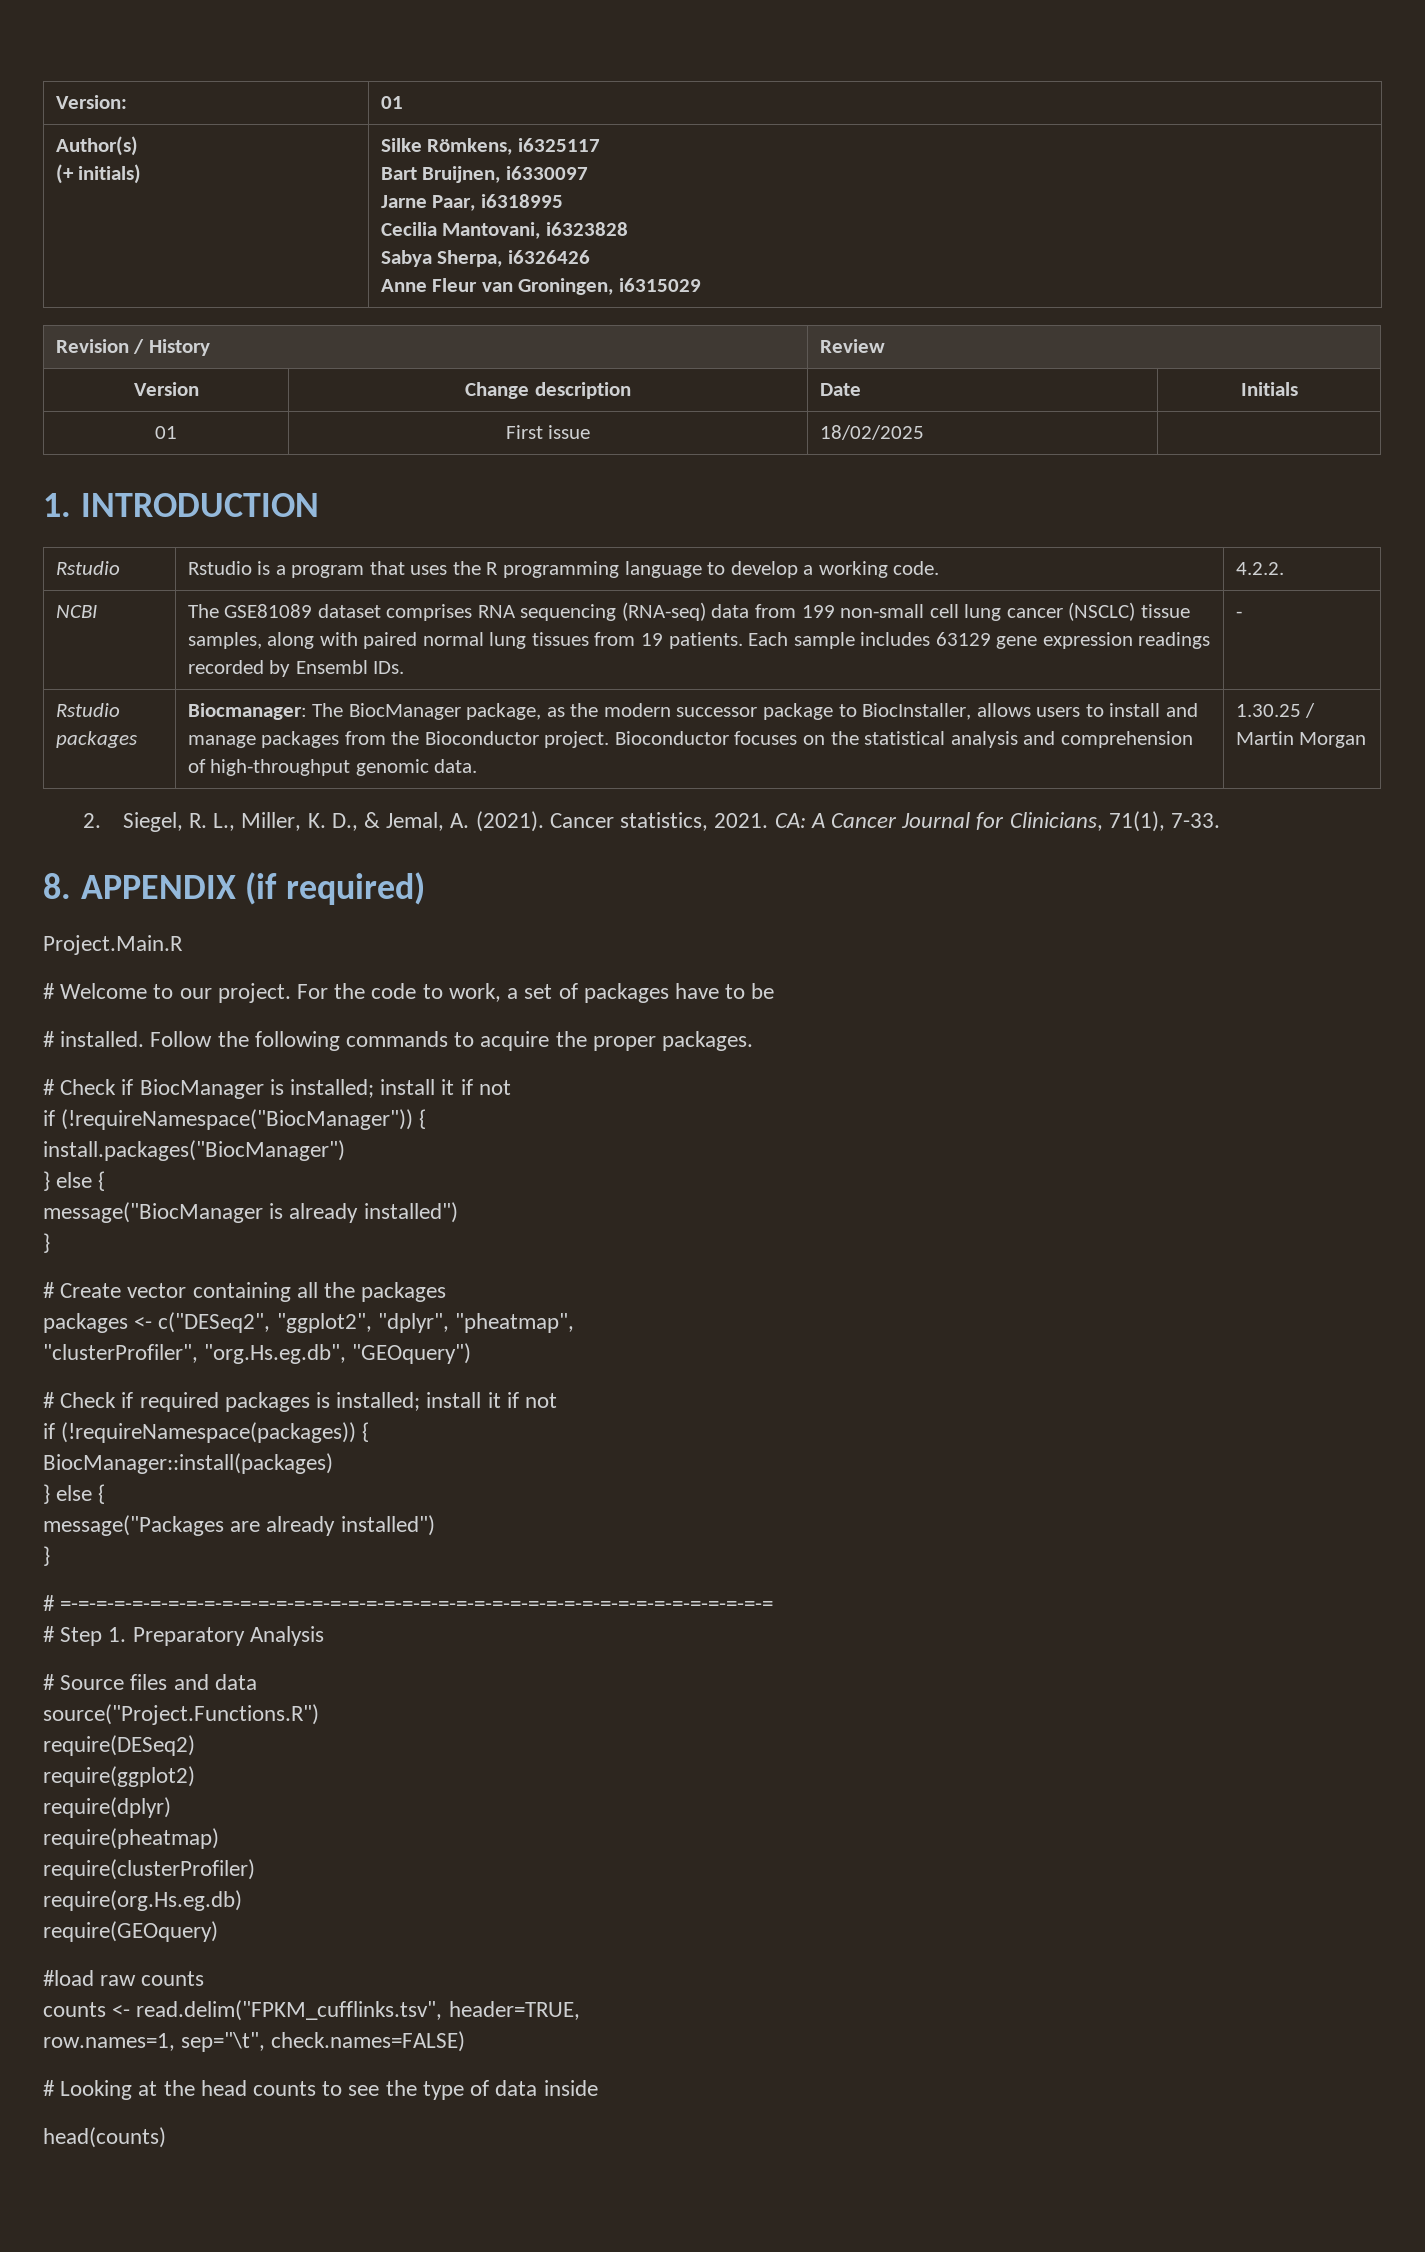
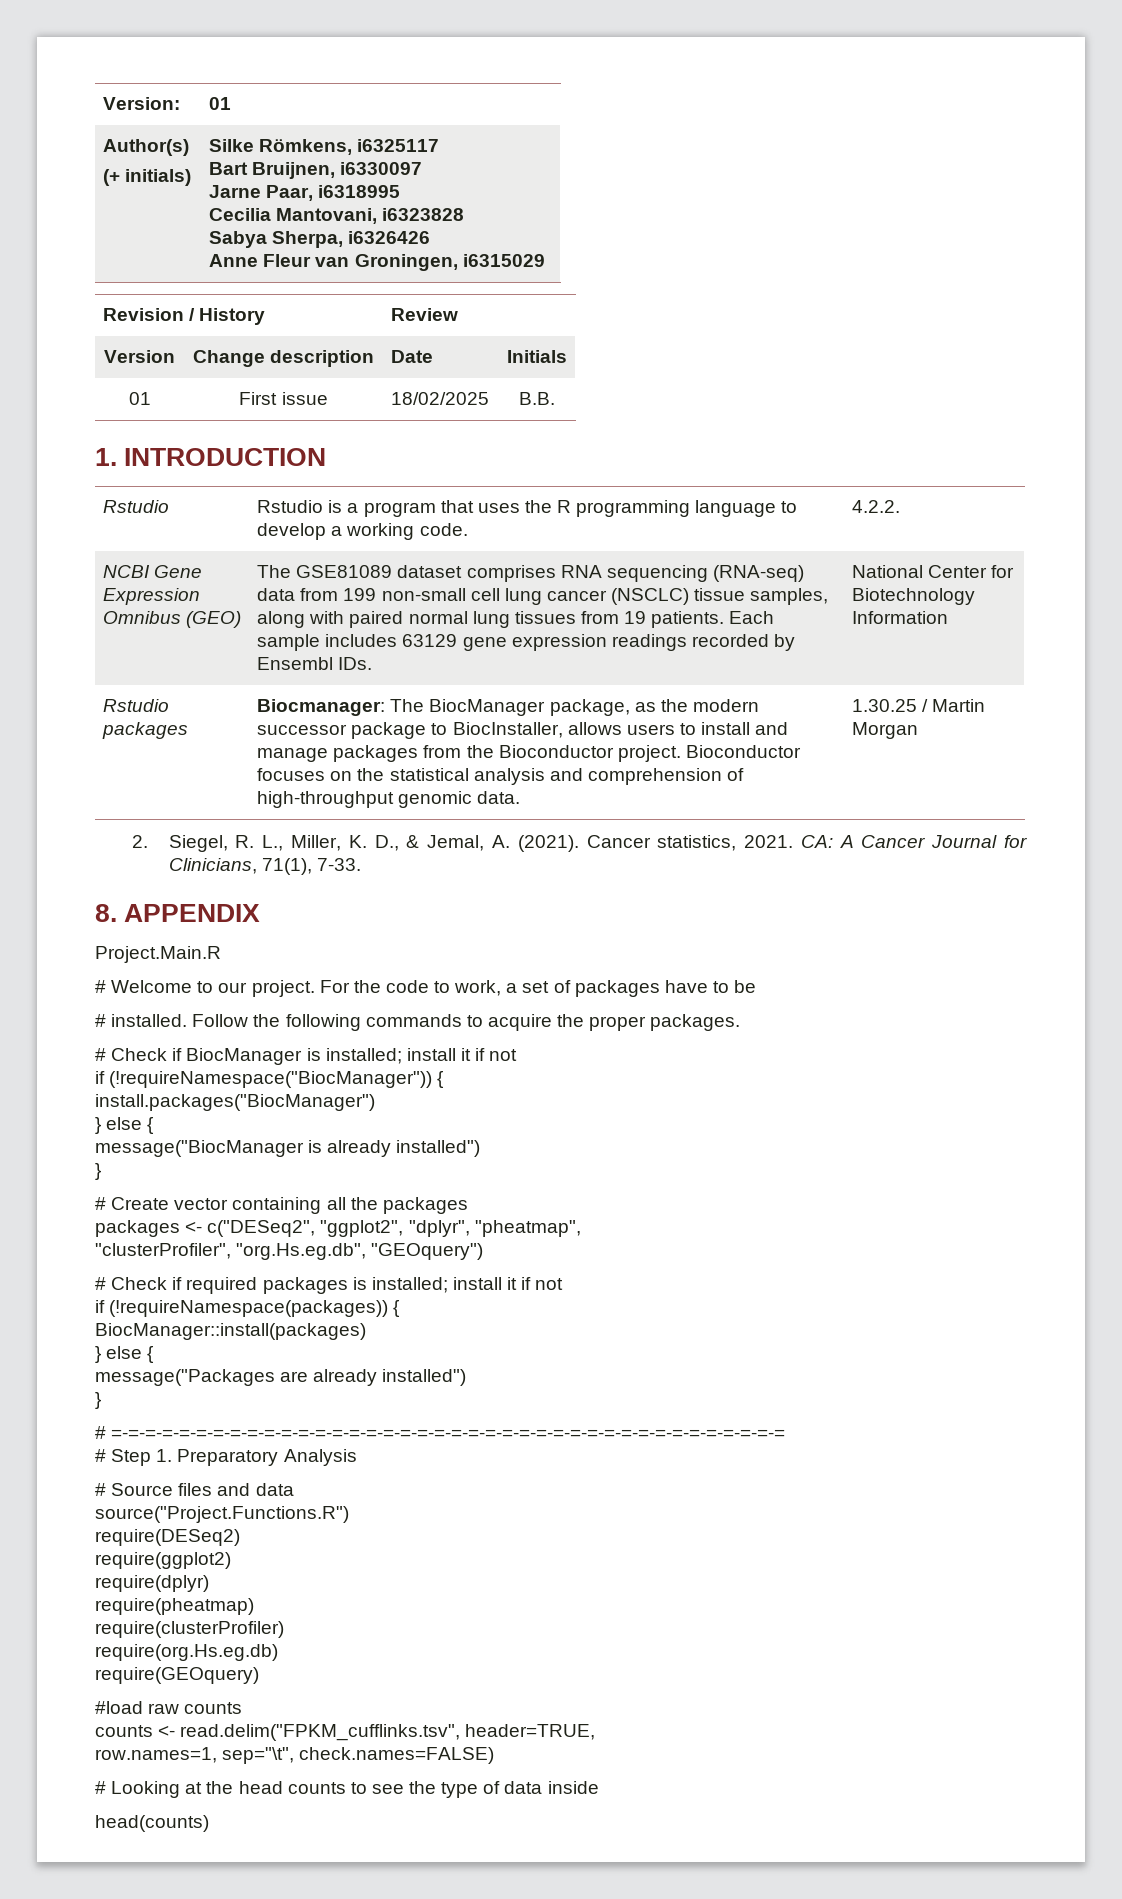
(924, 432) none -> [519,392,555,405] B.B.
(97, 611) none -> [154,565,203,578] [103,588,201,605] [103,611,242,628] Gene Expression Omnibus (GEO)
[1235,611,1242,618] - -> [852,565,1015,578] [852,588,976,605] [852,611,949,624] National Center for Biotechnology Information
[245,872,426,905] (if required) -> (261, 913) none

